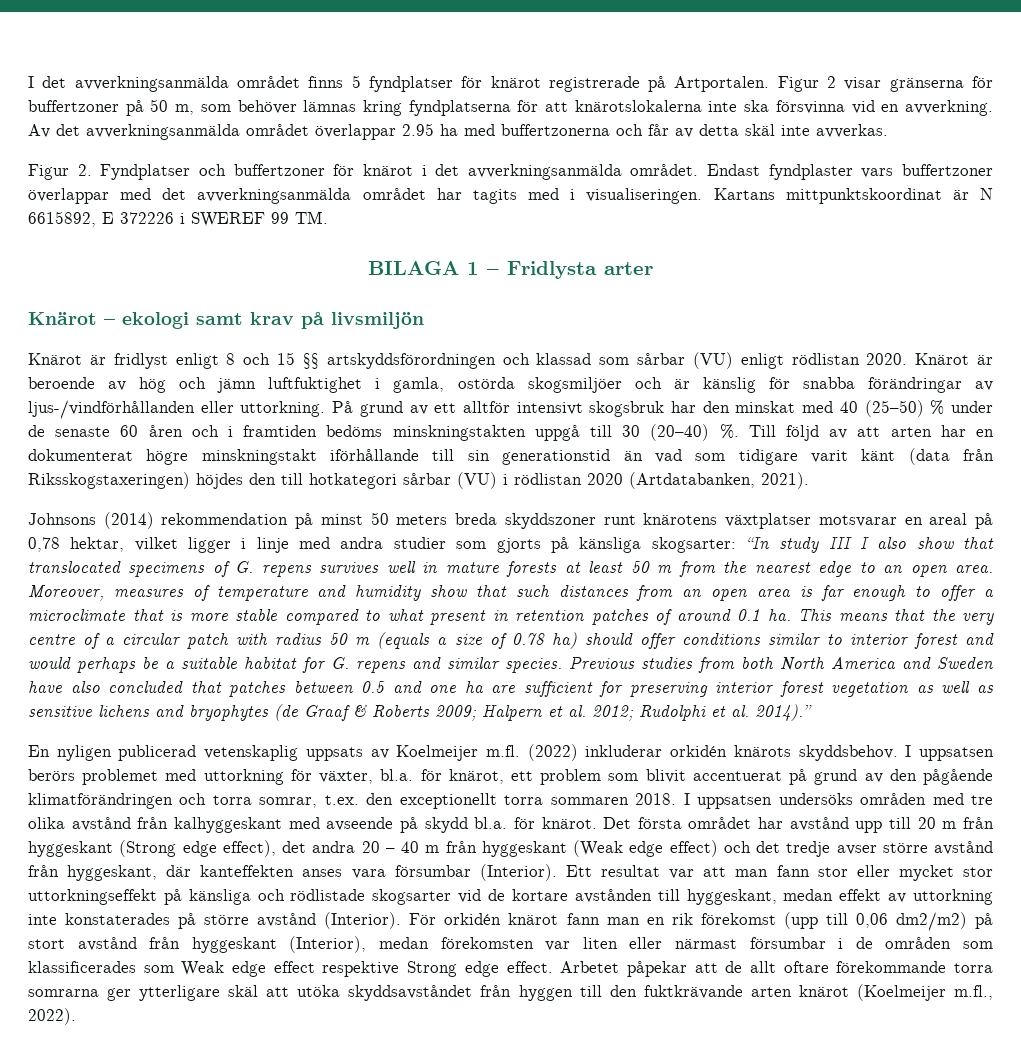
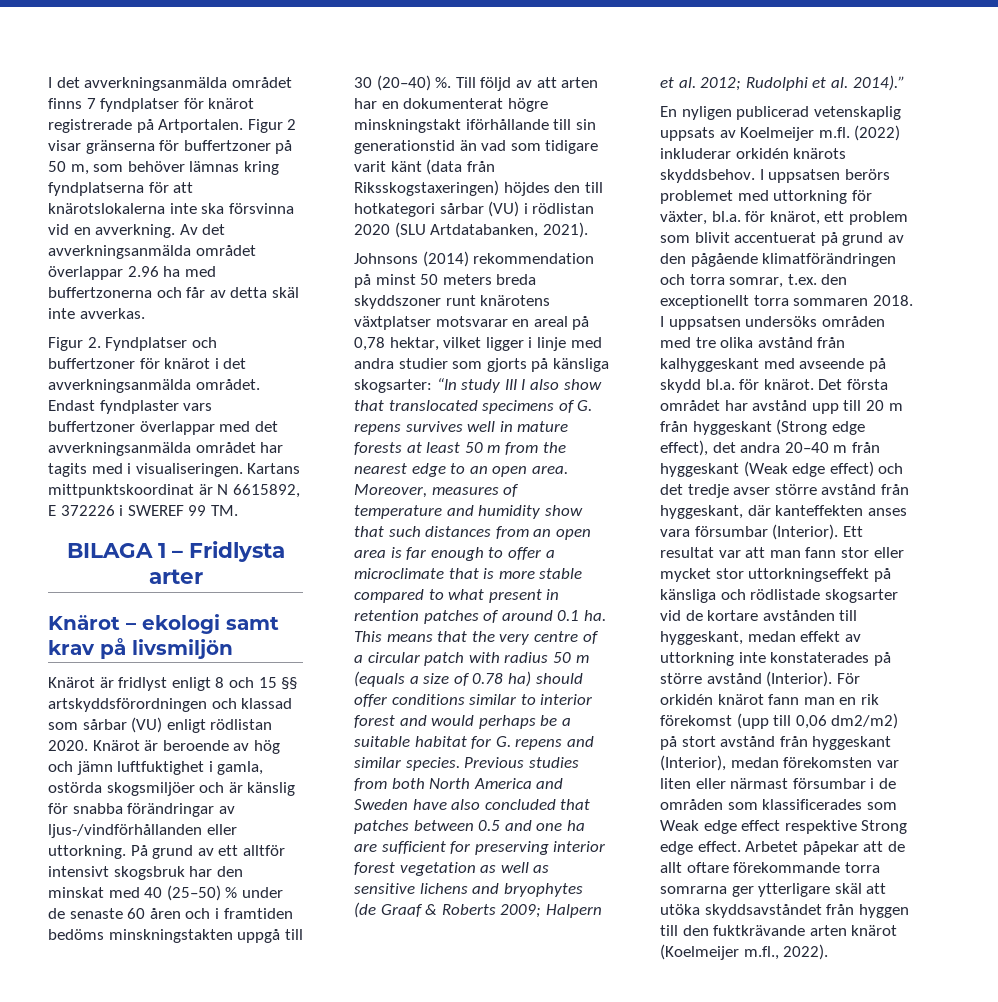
[351,75,361,88] 5 -> [86,98,96,109] 7
[402,123,434,136] 2.95 -> [127,266,159,277] 2.96
[629,472,755,489] (Artdatabanken, -> [394,222,539,238] (SLU Artdatabanken,
[361,841,419,853] 20 – 40 -> [784,442,829,453] 20–40

